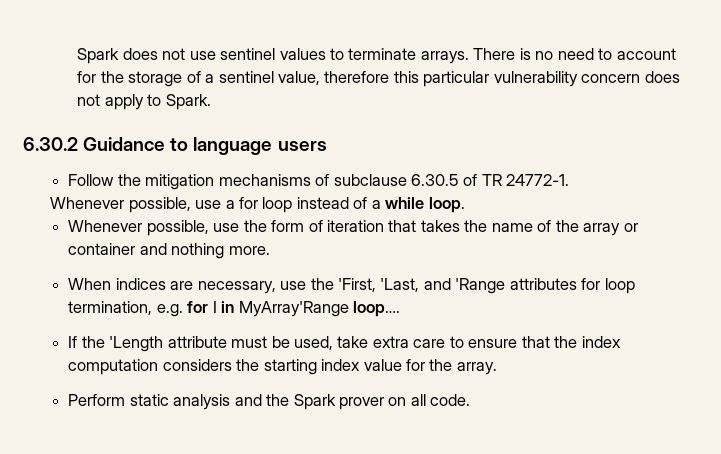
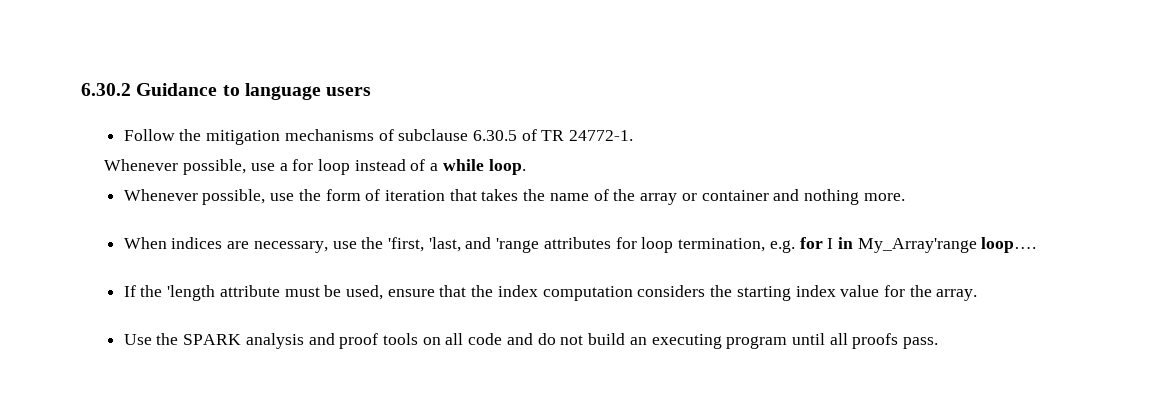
[77,48,676,64] [77,71,680,87] [77,94,211,110] Spark does not use sentinel values to terminate arrays. There is no need to account for the storage of a sentinel value, therefore this particular vulnerability concern does not apply to Spark. // -> (81, 89) none
[338,278,506,294] 'First, 'Last, and 'Range -> [388,237,540,253] 'first, 'last, and 'range
[238,301,349,317] MyArray'Range -> [857,238,977,253] My_Array'range
[109,336,164,352] 'Length -> [167,285,216,301] 'length
[337,336,464,348] take extra care to -> (384, 292) none
[68,394,471,410] Perform static analysis and the Spark prover on all code. -> [123,333,939,349] Use the SPARK analysis and proof tools on all code and do not build an executing program until all proofs pass.

